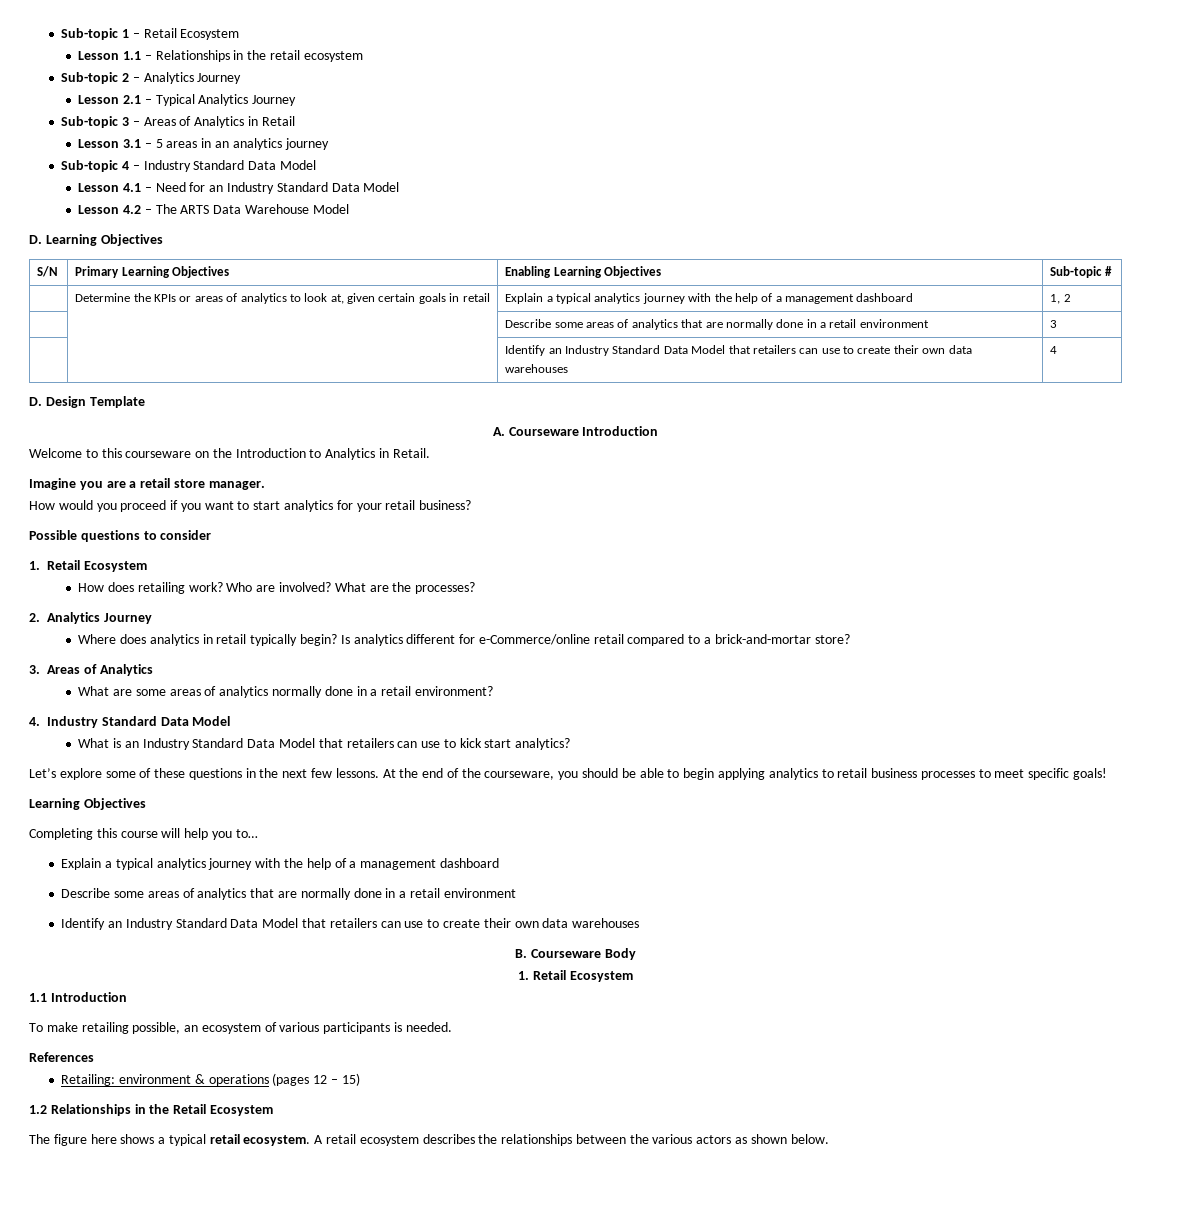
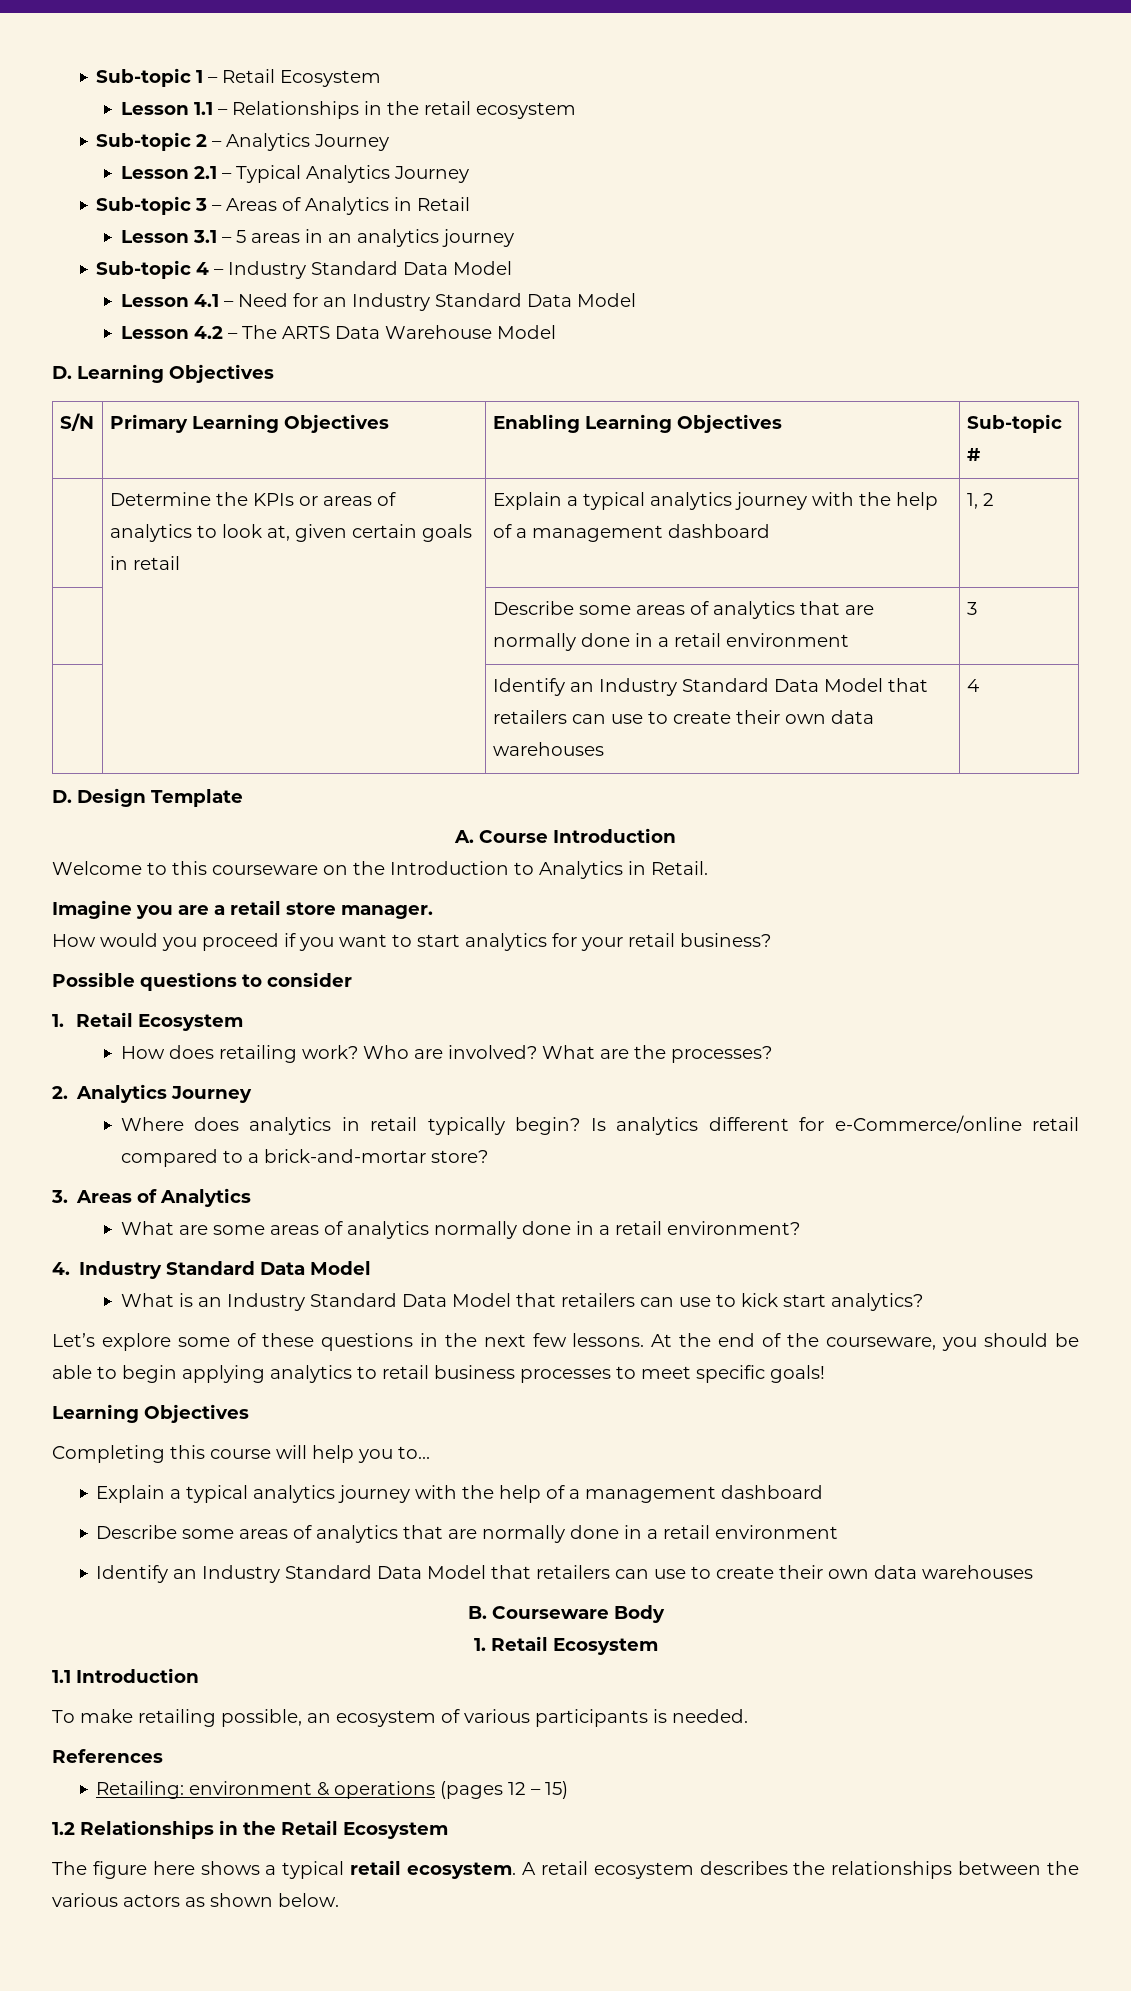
[508,427,579,436] Courseware -> [479,830,548,843] Course

